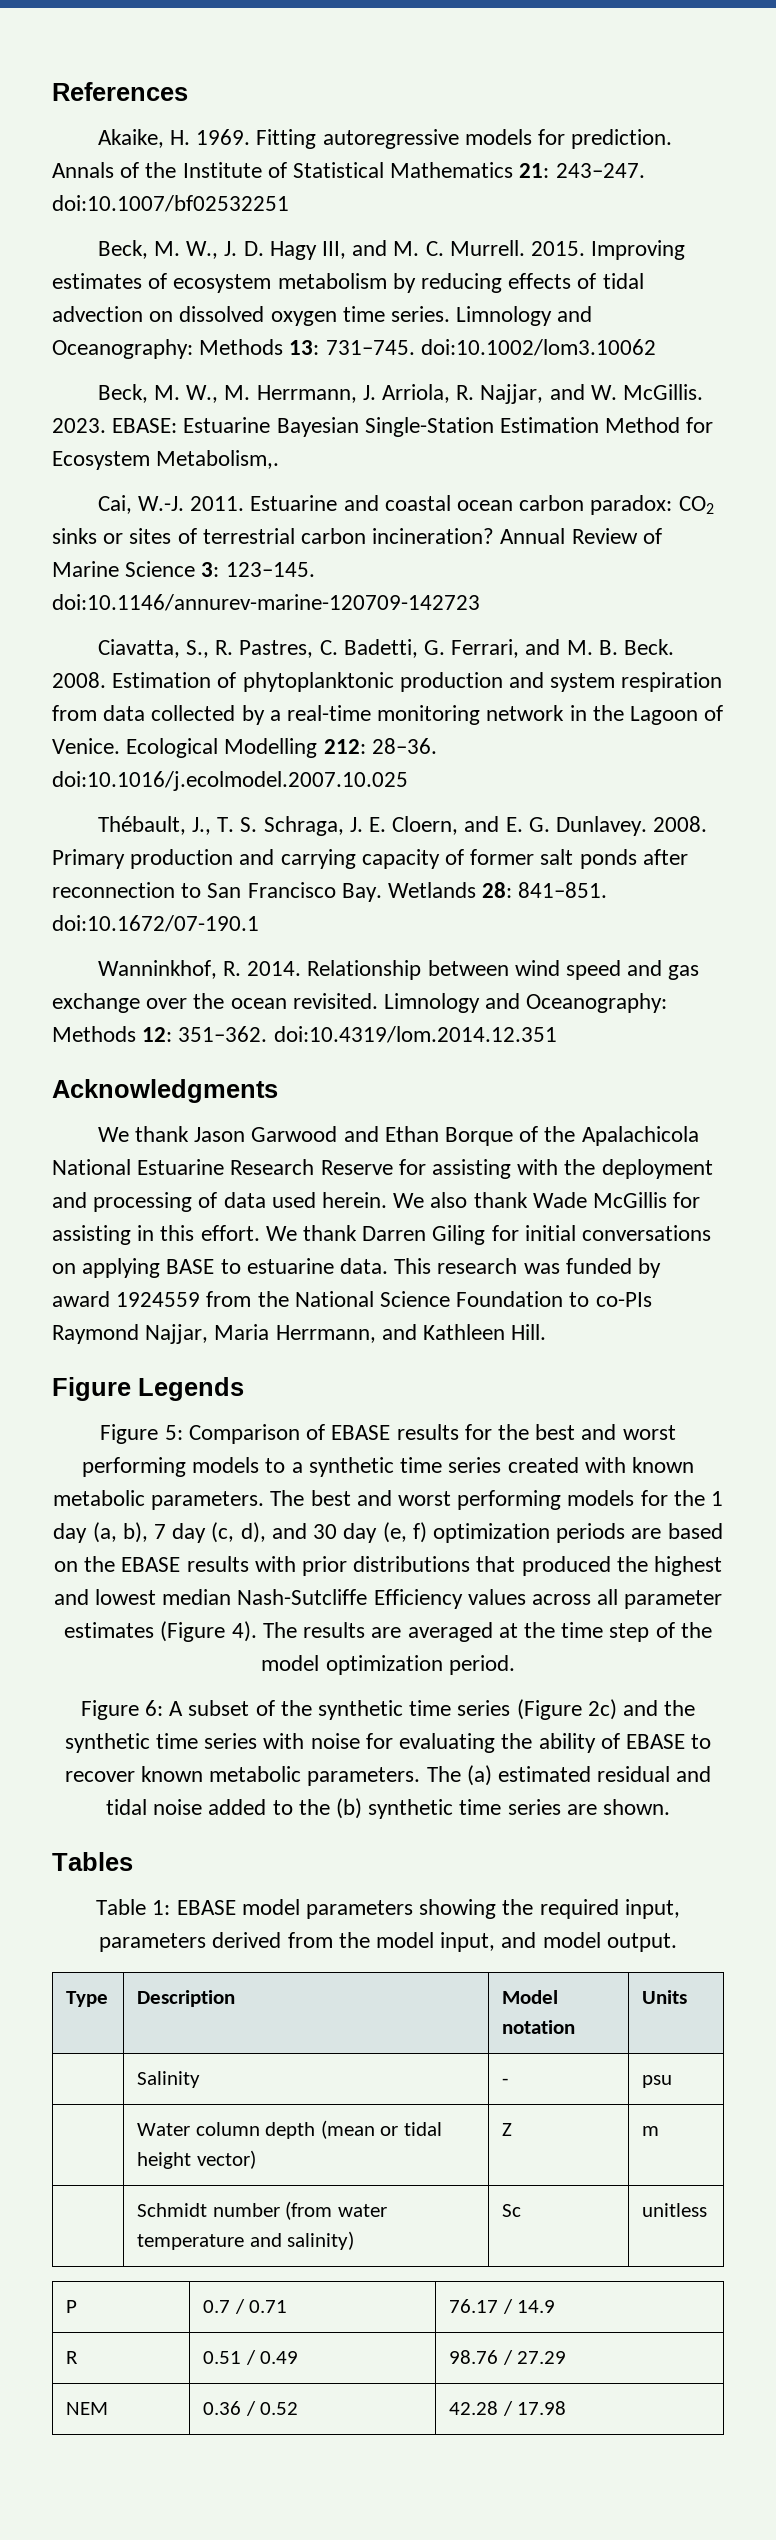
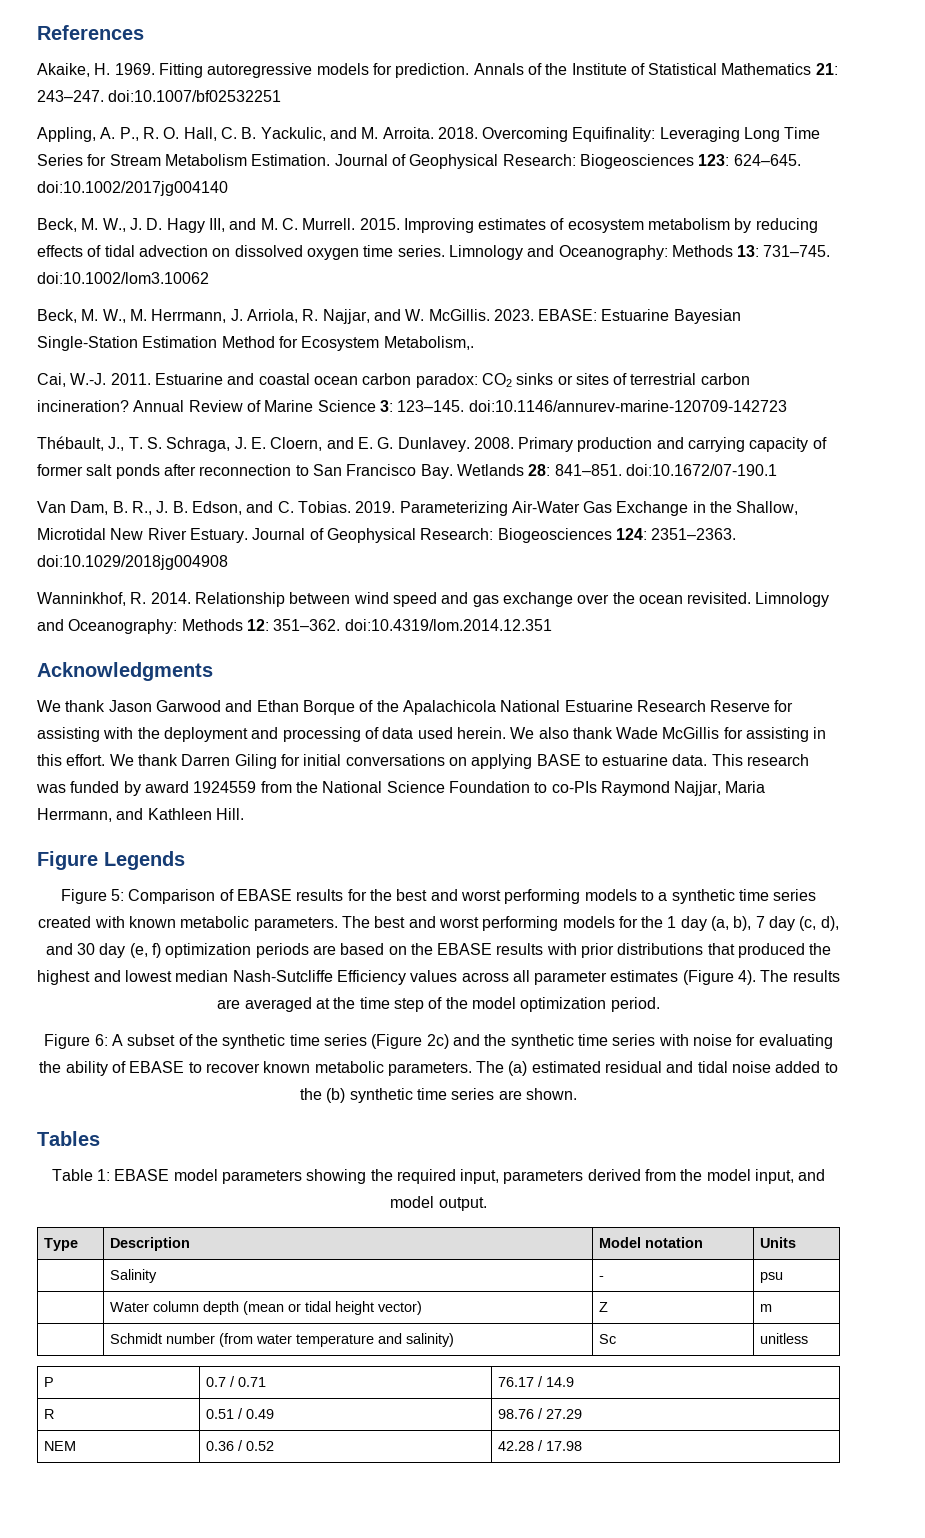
(289, 203) none -> [37,127,821,142] [37,154,801,169] [37,181,228,196] // Appling, A. P., R. O. Hall, C. B. Yackulic, and M. Arroita. 2018. Overcoming Equifinality: Leveraging Long Time Series for Stream Metabolism Estimation. Journal of Geophysical Research: Biogeosciences 123: 624–645. doi:10.1002/2017jg004140
[97,639,674,658] [52,672,723,692] [52,705,724,725] [52,738,437,758] [52,771,408,791] // Ciavatta, S., R. Pastres, C. Badetti, G. Ferrari, and M. B. Beck. 2008. Estimation of phytoplanktonic production and system respiration from data collected by a real-time monitoring network in the Lagoon of Venice. Ecological Modelling 212: 28–36. doi:10.1016/j.ecolmodel.2007.10.025 -> (787, 406) none
(259, 923) none -> [37,501,799,516] [37,528,737,543] [37,555,228,570] // Van Dam, B. R., J. B. Edson, and C. Tobias. 2019. Parameterizing Air-Water Gas Exchange in the Shallow, Microtidal New River Estuary. Journal of Geophysical Research: Biogeosciences 124: 2351–2363. doi:10.1029/2018jg004908

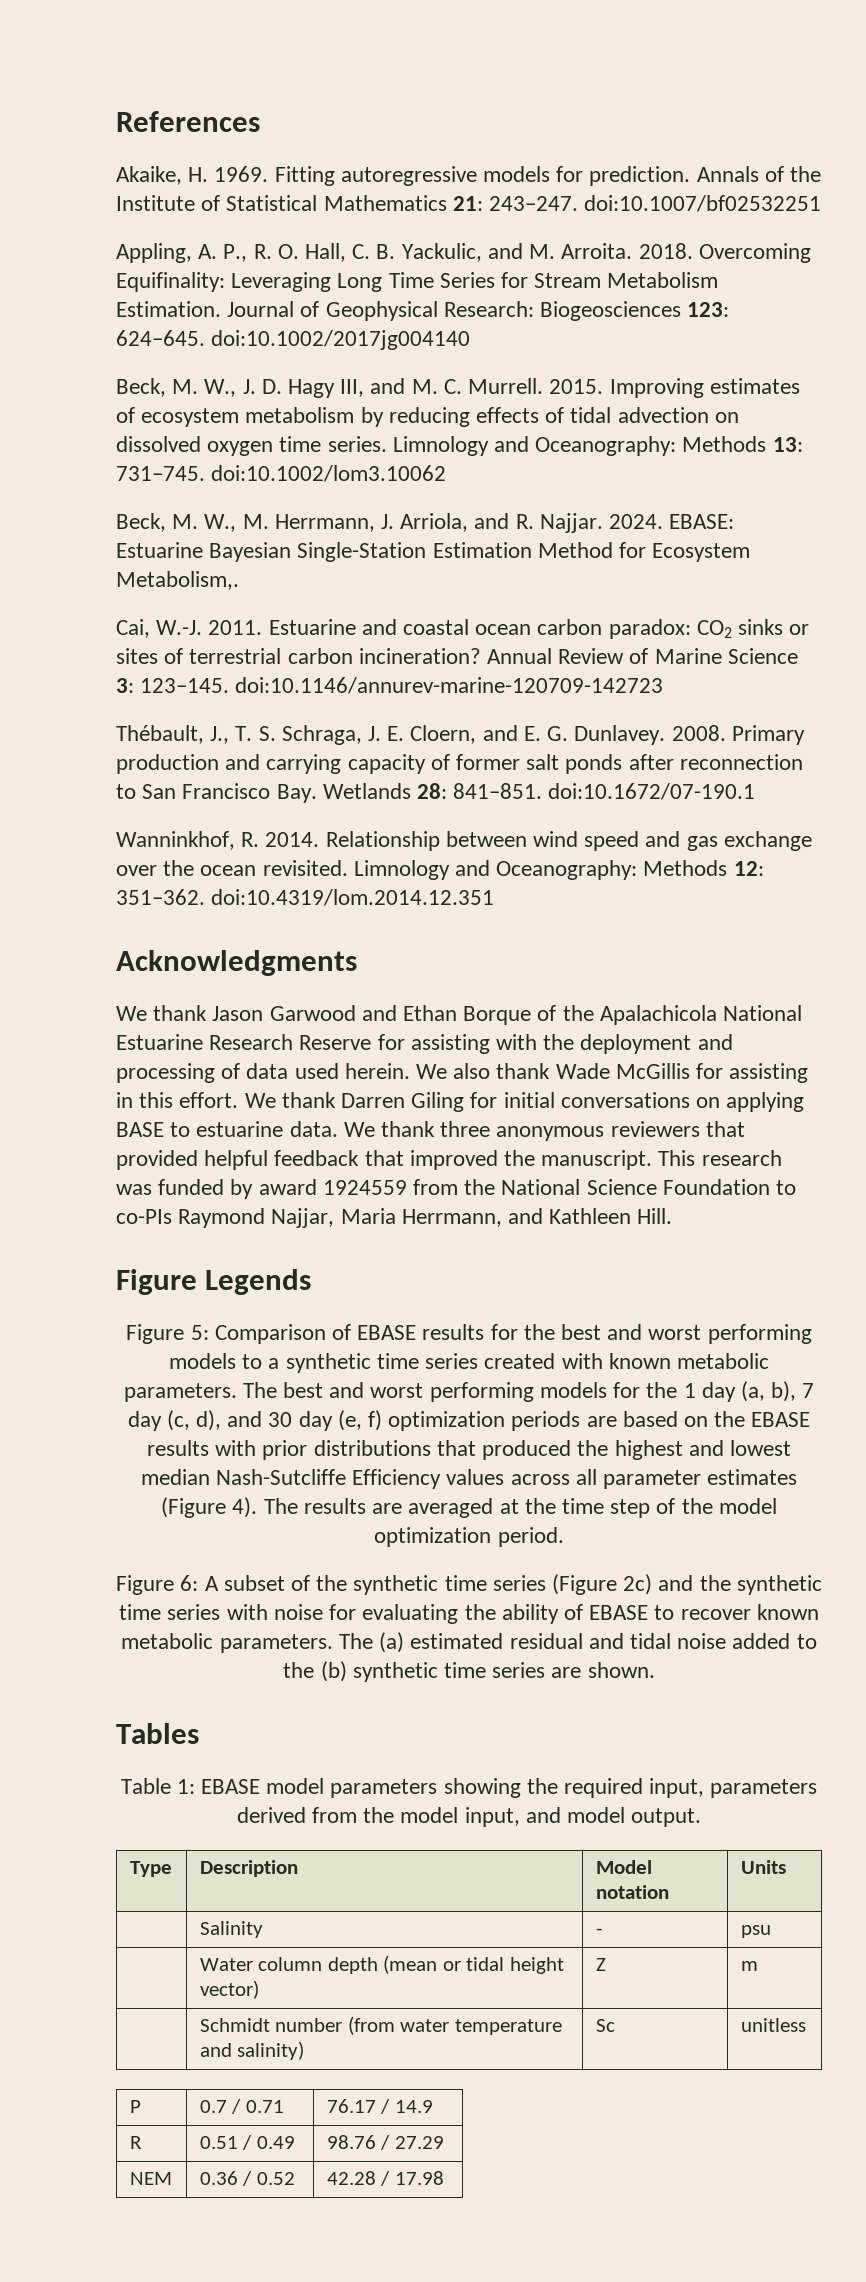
[302,309,534,324] R. Najjar, and W. McGillis. 2023. -> [474,513,664,533] and R. Najjar. 2024.
[37,501,799,516] [37,528,737,543] [37,555,228,570] // Van Dam, B. R., J. B. Edson, and C. Tobias. 2019. Parameterizing Air-Water Gas Exchange in the Shallow, Microtidal New River Estuary. Journal of Geophysical Research: Biogeosciences 124: 2351–2363. doi:10.1029/2018jg004908 -> (756, 791) none
(708, 760) none -> [343,1121,745,1141] [116,1150,653,1170] We thank three anonymous reviewers that provided helpful feedback that improved the manuscript.

